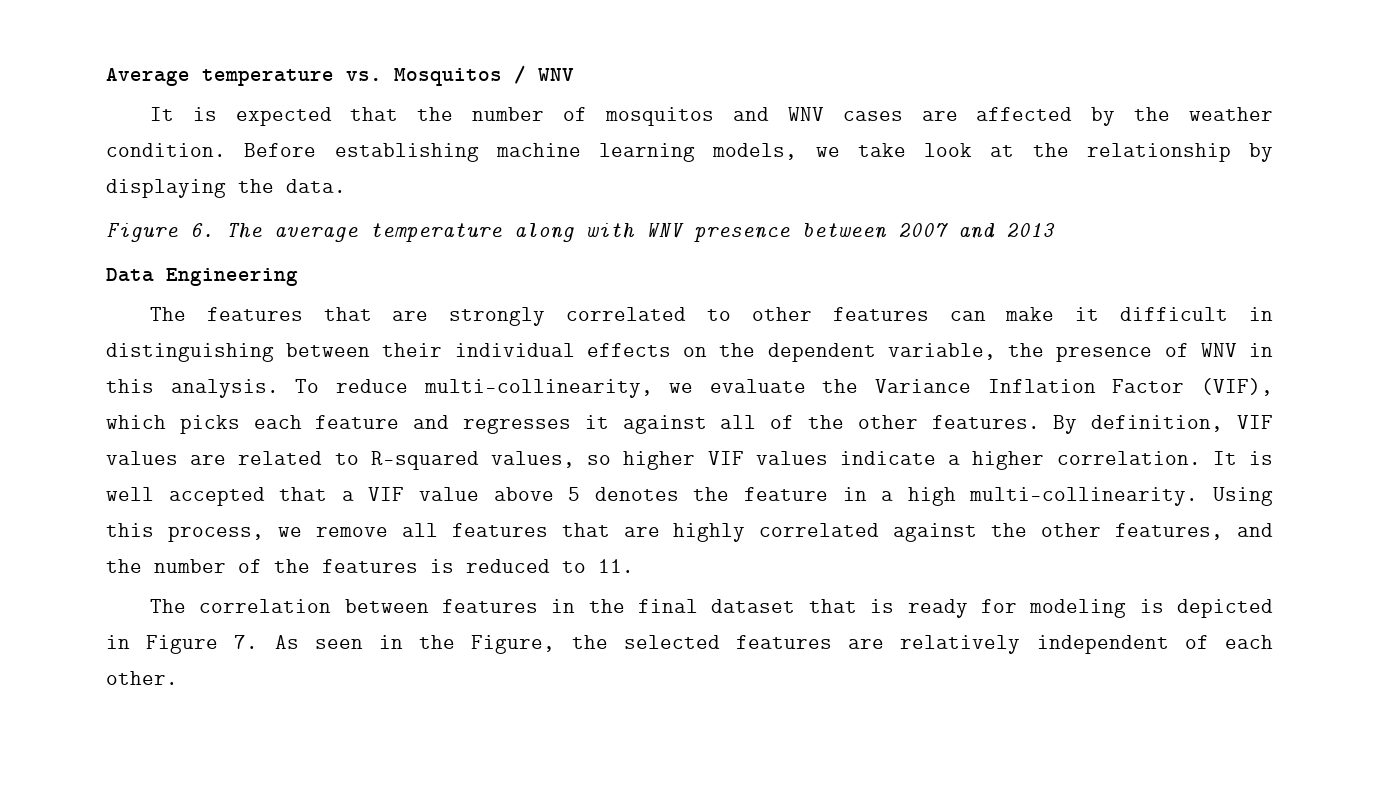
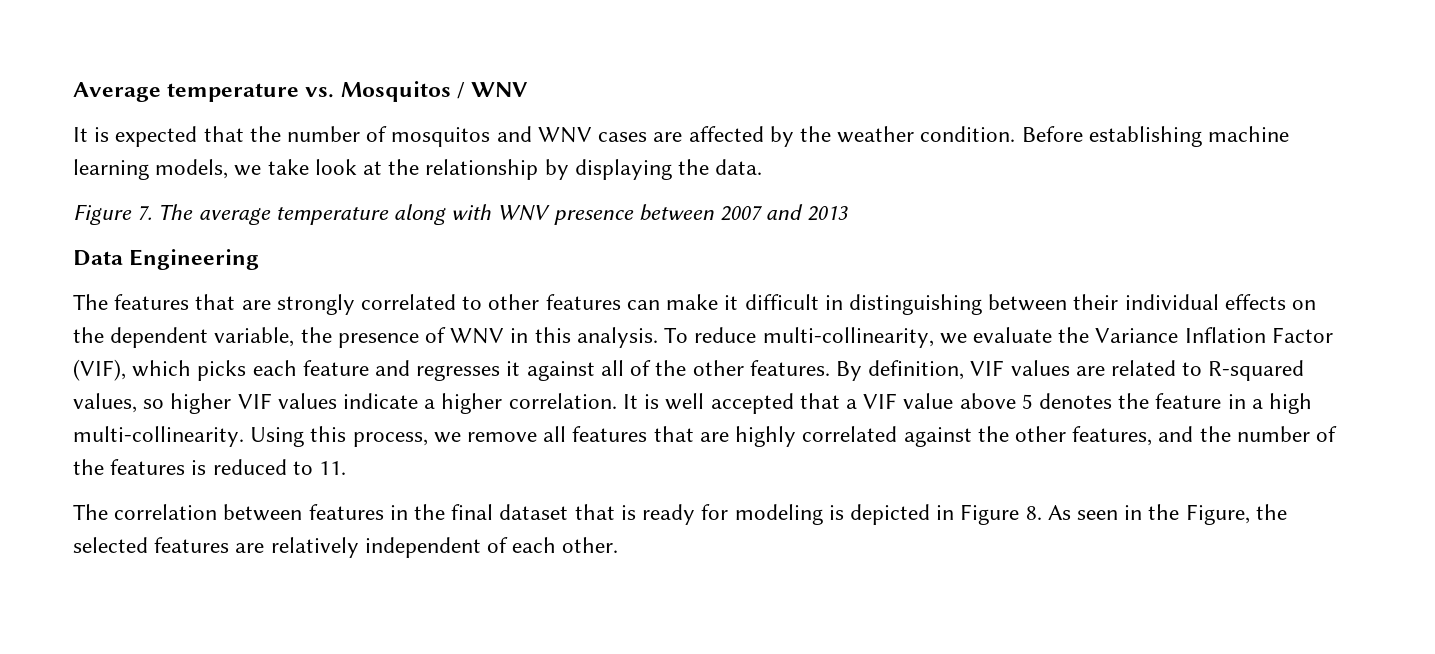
[190,223,214,237] 6. -> [137,206,153,220] 7.
[234,635,259,649] 7. -> [1025,506,1042,520] 8.

